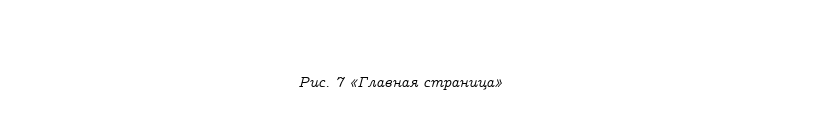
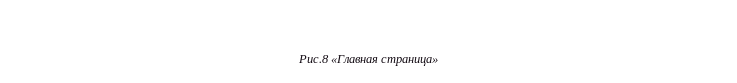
[297,76,346,87] Рис. 7 -> [297,55,329,63] Рис.8

